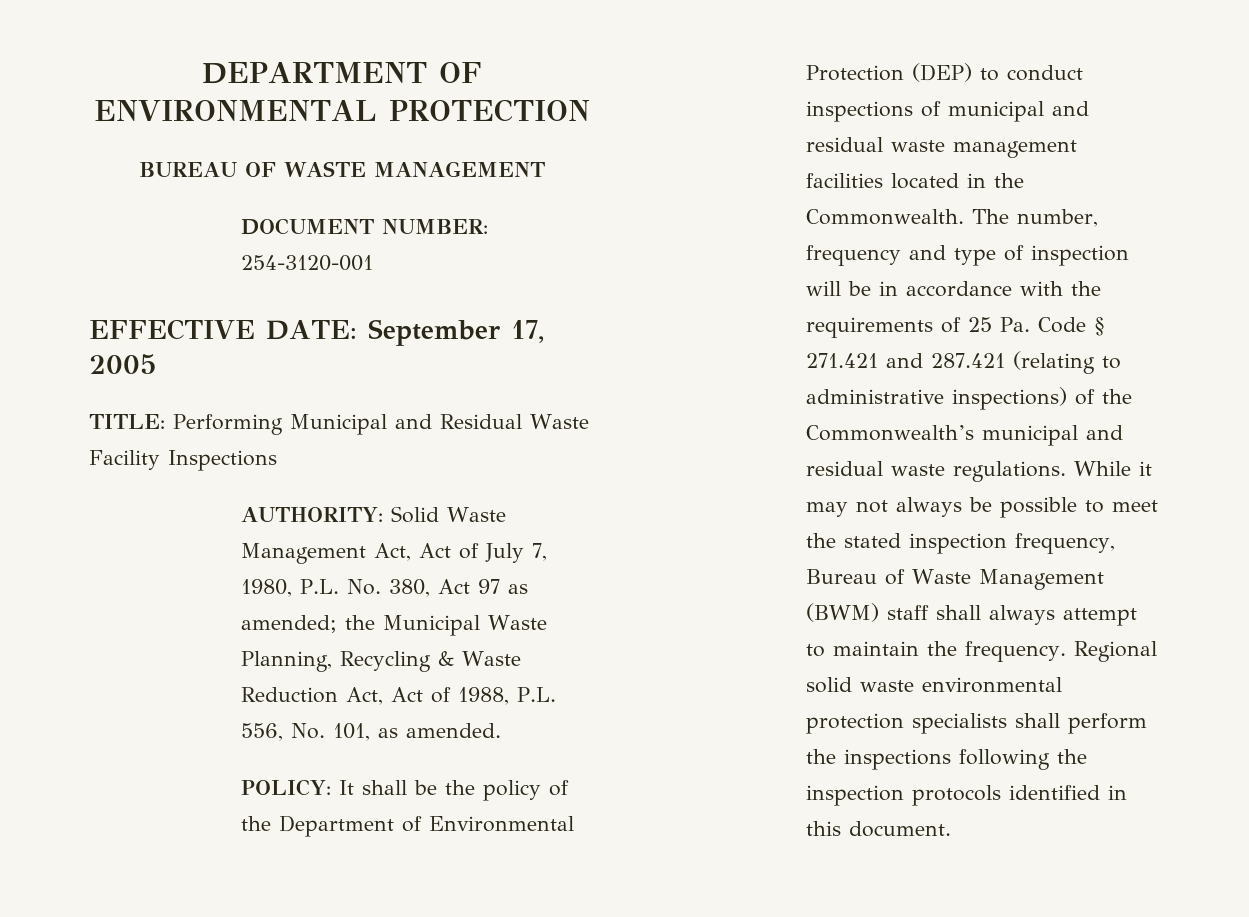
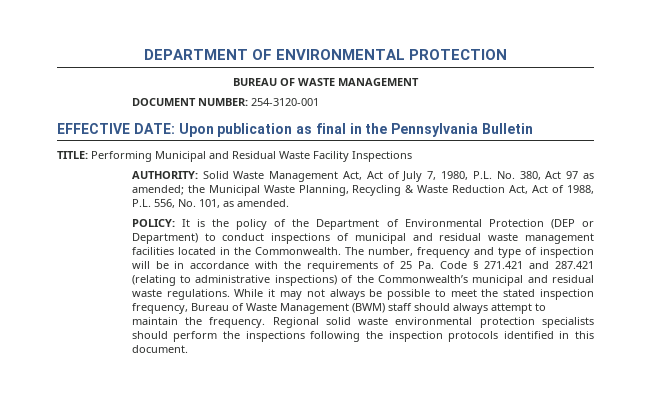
[367,319,544,346] [89,354,156,374] September 17, 2005 -> [178,123,534,137] Upon publication as final in the Pennsylvania Bulletin
[361,780,437,795] shall be -> [196,219,205,227] is
[911,63,972,82] (DEP) -> [550,219,594,229] [131,233,198,244] (DEP or Department)
[935,605,981,620] shall -> [413,303,450,311] should
[1014,713,1060,728] shall -> [131,331,168,339] should

